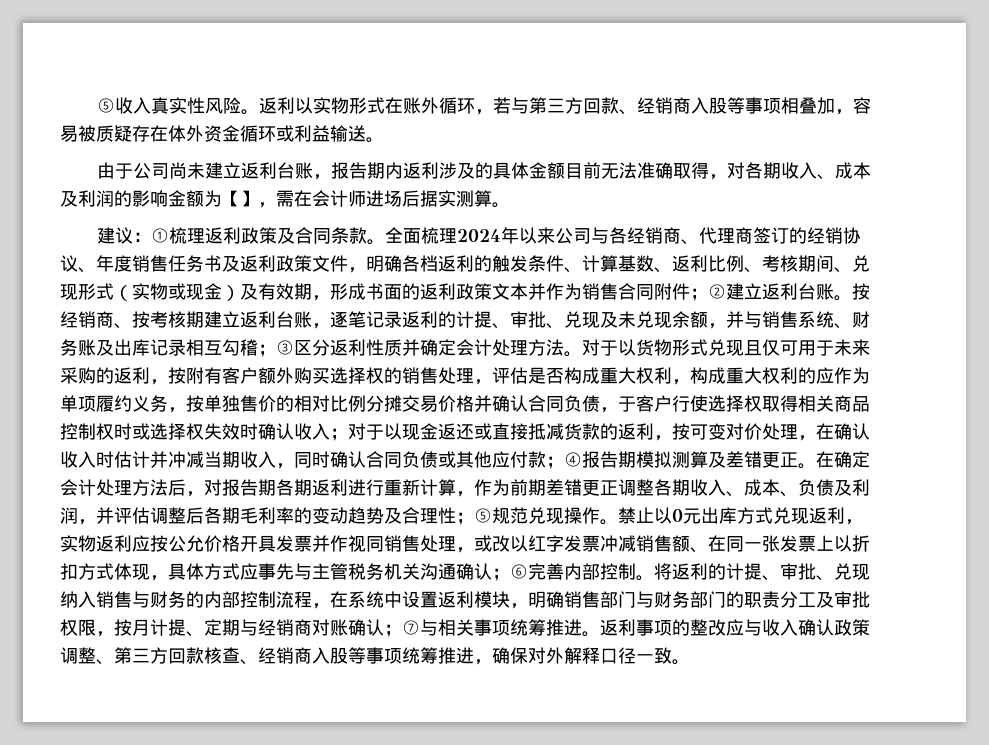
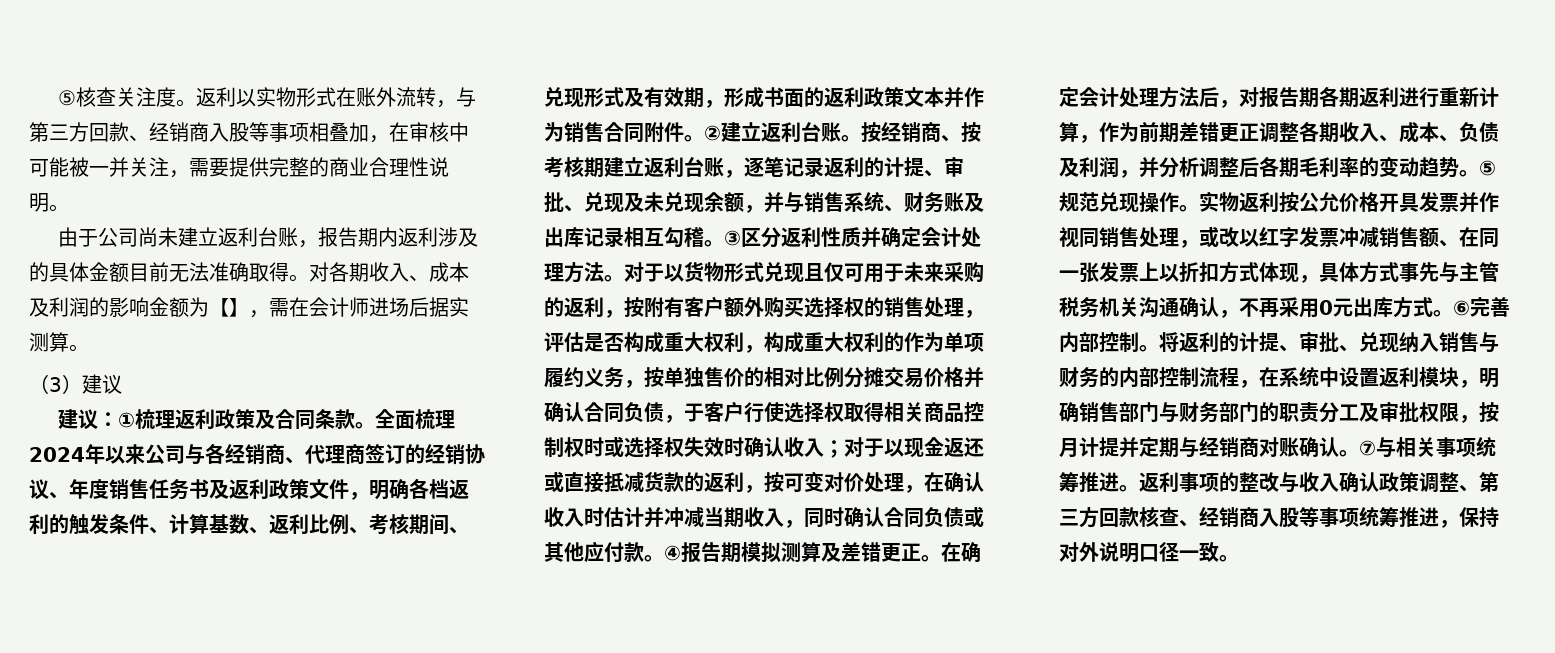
[96,97,241,114] ⑤收入真实性风险 -> [58,87,177,107] ⑤核查关注度
[438,97,511,115] 循环，若 -> [396,87,457,108] 流转，
[852,97,871,114] [60,125,366,142] 容易被质疑存在体外资金循环或利益输送 -> [389,122,469,142] [29,157,449,178] [29,193,49,212] 在审核中可能被一并关注，需要提供完整的商业合理性说明
[708,174,727,180] ， -> [289,274,309,282] 。
(510, 205) none -> [29,374,122,394] // （3）建议
[114,283,240,301] （实物或现金） -> (624, 97) none
[690,288,708,301] ； -> [684,135,704,142] 。
[258,344,276,357] ； -> [704,240,724,247] 。
[816,367,834,384] 应 -> (904, 342) none
[546,456,564,469] ； -> [644,555,664,562] 。
[114,507,150,524] 评估 -> [1159,157,1199,178] 分析
[384,507,474,525] 及合理性； -> [1459,170,1479,177] 。
[618,507,863,525] 禁止以0元出库方式兑现返利， -> (1199, 208) none
[132,535,150,552] 应 -> (1279, 202) none
[240,563,258,580] 应 -> (1399, 272) none
[492,568,510,581] ； -> [1219,297,1453,318] ，不再采用0元出库方式。
[186,631,204,637] 、 -> [1119,437,1139,458] 并
[384,624,402,637] ； -> [1339,450,1359,457] 。
[726,619,744,636] 应 -> (1279, 482) none
[492,647,600,664] 确保对外解释 -> [1459,507,1499,528] [1059,542,1139,563] 保持对外说明

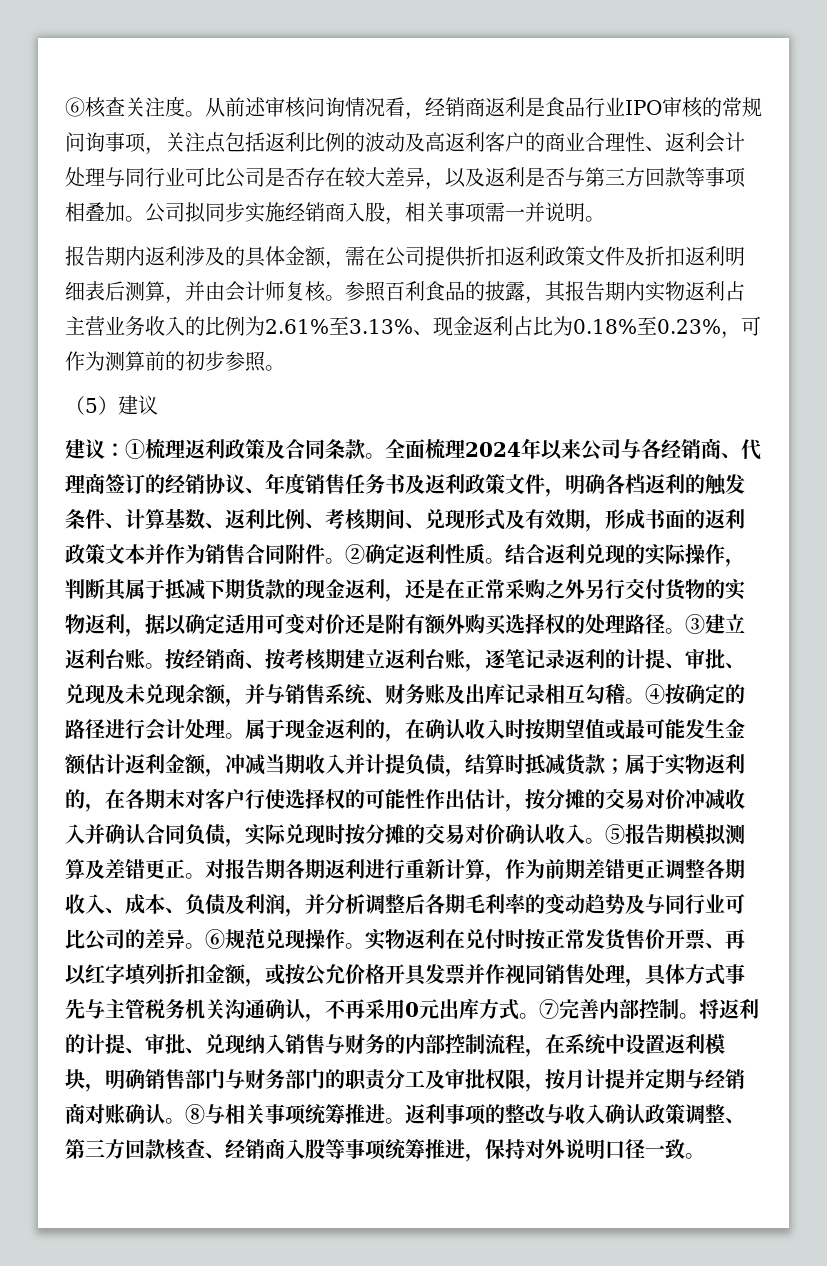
[58,90,77,106] ⑤ -> [65,97,85,117] ⑥
[196,87,477,108] [29,122,469,143] [29,157,449,178] [29,193,69,212] [58,227,319,248] 返利以实物形式在账外流转，与第三方回款、经销商入股等事项相叠加，在审核中可能被一并关注，需要提供完整的商业合理性说明。 // 由于公司尚未建立返利台账， -> [205,97,762,120] [65,132,745,155] [65,167,746,190] [65,202,605,225] 从前述审核问询情况看，经销商返利是食品行业IPO审核的常规问询事项，关注点包括返利比例的波动及高返利客户的商业合理性、返利会计处理与同行业可比公司是否存在较大差异，以及返利是否与第三方回款等事项相叠加。公司拟同步实施经销商入股，相关事项需一并说明。 //
[129,262,469,282] [29,297,469,318] [29,332,69,352] 目前无法准确取得。对各期收入、成本及利润的影响金额为【】，需在会计师进场后据实测算 -> [325,246,745,269] [65,281,745,304] [65,316,761,339] [65,351,266,372] ，需在公司提供折扣返利政策文件及折扣返利明细表后测算，并由会计师复核。参照百利食品的披露，其报告期内实物返利占主营业务收入的比例为2.61%至3.13%、现金返利占比为0.18%至0.23%，可作为测算前的初步参照
[49,377,62,392] 3 -> [85,398,98,413] 5
(721, 133) none -> [365,543,745,567] [65,578,746,602] [65,613,705,637] 确定返利性质。结合返利兑现的实际操作，判断其属于抵减下期货款的现金返利，还是在正常采购之外另行交付货物的实物返利，据以确定适用可变对价还是附有额外购买选择权的处理路径。③
[724,227,981,248] [544,261,984,283] [544,296,984,318] [544,331,984,353] [544,367,984,388] [544,401,984,423] [544,436,984,458] [544,471,984,493] [544,506,984,528] [544,541,681,563] ③区分返利性质并确定会计处理方法。对于以货物形式兑现且仅可用于未来采购的返利，按附有客户额外购买选择权的销售处理，评估是否构成重大权利，构成重大权利的作为单项履约义务，按单独售价的相对比例分摊交易价格并确认合同负债，于客户行使选择权取得相关商品控制权时或选择权失效时确认收入；对于以现金返还或直接抵减货款的返利，按可变对价处理，在确认收入时估计并冲减当期收入，同时确认合同负债或其他应付款。④ -> [645,684,745,705] [65,718,745,742] [64,753,745,777] [65,789,745,812] [65,824,625,847] ④按确定的路径进行会计处理。属于现金返利的，在确认收入时按期望值或最可能发生金额估计返利金额，冲减当期收入并计提负债，结算时抵减货款；属于实物返利的，在各期末对客户行使选择权的可能性作出估计，按分摊的交易对价冲减收入并确认合同负债，实际兑现时按分摊的交易对价确认收入。⑤
[941,542,981,562] [1059,87,1239,108] 在确定会计处理方法后， -> (205, 876) none
[1459,160,1496,177] 。⑤ -> [625,894,745,914] [65,929,225,951] 及与同行业可比公司的差异。⑥
(1279, 202) none -> [445,928,745,951] [65,963,285,987] 在兑付时按正常发货售价开票、再以红字填列折扣金额，或
[1199,226,1499,248] [1059,262,1319,283] 或改以红字发票冲减销售额、在同一张发票上以折扣方式体现， -> (645, 982) none
[1453,300,1470,316] ⑥ -> [539,999,559,1019] ⑦
[1359,440,1376,456] ⑦ -> [185,1104,205,1124] ⑧

